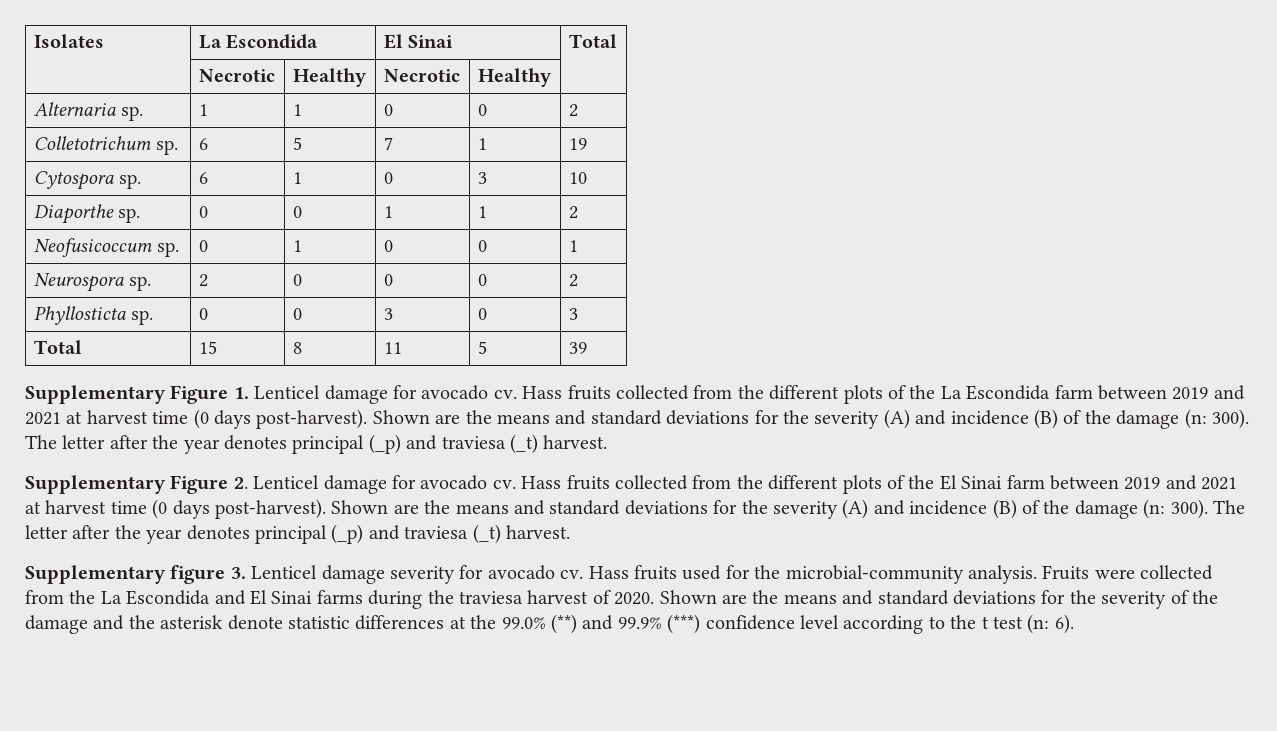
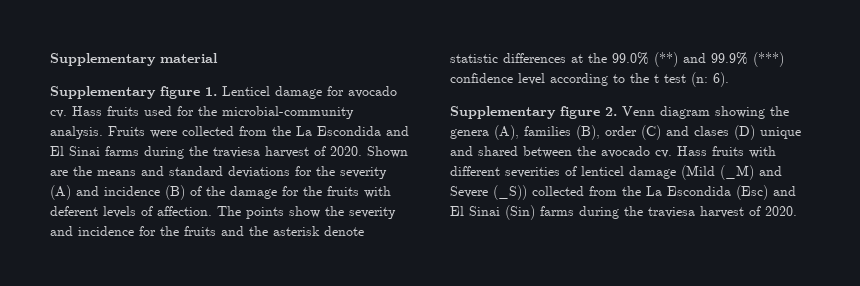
[33,34,104,48] [198,34,318,49] [383,34,453,49] [568,34,617,48] [198,69,275,82] [292,68,367,87] [383,69,460,82] [477,68,552,87] [33,102,143,121] [198,104,208,116] [292,104,302,116] [383,104,393,116] [477,104,487,116] [568,104,578,117] [33,136,178,155] [198,138,208,150] [292,137,302,150] [383,137,393,150] [477,138,487,150] [568,138,587,150] [33,171,141,190] [198,172,208,184] [292,172,302,184] [383,172,393,184] [477,172,487,184] [568,172,587,184] [33,204,140,224] [198,206,208,218] [292,206,302,218] [383,206,393,218] [477,206,487,218] [568,206,578,219] [33,238,179,257] [198,240,208,252] [292,240,302,252] [383,240,393,252] [477,240,487,252] [568,240,578,252] [33,273,151,292] [198,274,208,287] [292,274,302,286] [383,274,393,286] [477,274,487,286] [568,274,578,287] [33,306,153,325] [198,308,208,320] [292,308,302,320] [383,308,393,320] [477,308,487,320] [568,308,578,320] [33,340,82,354] [198,341,217,354] [292,342,302,354] [383,342,402,354] [477,341,487,354] [568,342,587,354] [25,385,229,404] Isolates | La Escondida | El Sinai | Total // | Necrotic | Healthy | Necrotic | Healthy | // Alternaria sp. | 1 | 1 | 0 | 0 | 2 // Colletotrichum sp. | 6 | 5 | 7 | 1 | 19 // Cytospora sp. | 6 | 1 | 0 | 3 | 10 // Diaporthe sp. | 0 | 0 | 1 | 1 | 2 // Neofusicoccum sp. | 0 | 1 | 0 | 0 | 1 // Neurospora sp. | 2 | 0 | 0 | 0 | 2 // Phyllosticta sp. | 0 | 0 | 3 | 0 | 3 // Total | 15 | 8 | 11 | 5 | 39 // Supplementary Figure -> [50,53,218,66] [50,86,200,99] Supplementary material // Supplementary figure
[615,385,1245,404] [25,409,1249,429] [25,434,608,454] [25,475,1238,494] [25,499,1245,519] [25,524,570,544] [25,565,677,584] collected from the different plots of the La Escondida farm between 2019 and 2021 at harvest time (0 days post-harvest). Shown are the means and standard deviations for the severity (A) and incidence (B) of the damage (n: 300). The letter after the year denotes principal (_p) and traviesa (_t) harvest. // Supplementary Figure 2. Lenticel damage for avocado cv. Hass fruits collected from the different plots of the El Sinai farm between 2019 and 2021 at harvest time (0 days post-harvest). Shown are the means and standard deviations for the severity (A) and incidence (B) of the damage (n: 300). The letter after the year denotes principal (_p) and traviesa (_t) harvest. // Supplementary figure 3. Lenticel damage severity for avocado cv. Hass fruits -> (139, 111) none
[1170,590,1218,604] [25,615,88,634] of the damage -> [50,185,391,200] [50,206,396,219] [50,226,216,236] (A) and incidence (B) of the damage for the fruits with deferent levels of affection. The points show the severity and incidence for the fruits
(1074, 624) none -> [450,106,789,119] [450,125,801,140] [450,146,776,158] [450,165,782,180] [450,185,796,200] [450,205,797,220] // Supplementary figure 2. Venn diagram showing the genera (A), families (B), order (C) and clases (D) unique and shared between the avocado cv. Hass fruits with different severities of lenticel damage (Mild (_M) and Severe (_S)) collected from the La Escondida (Esc) and El Sinai (Sin) farms during the traviesa harvest of 2020.

